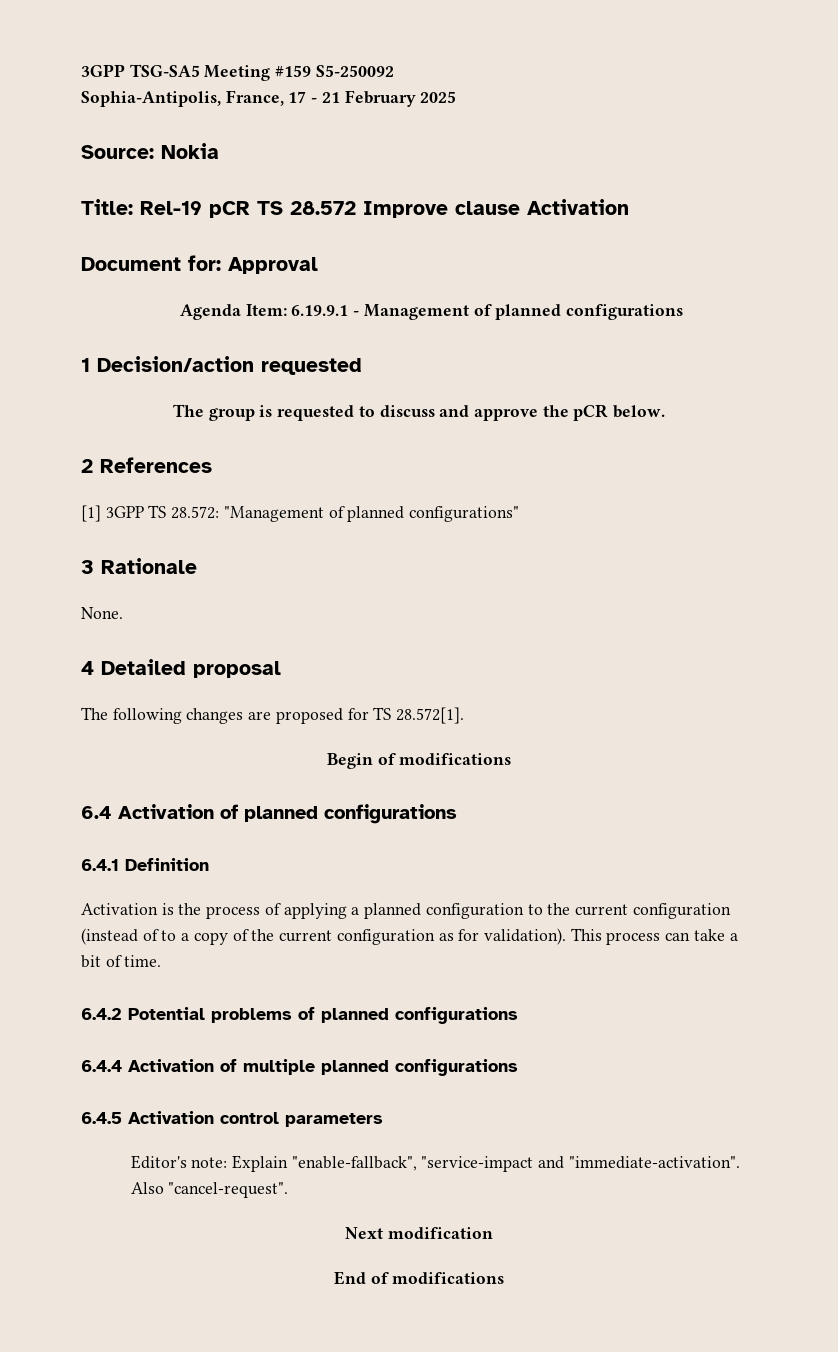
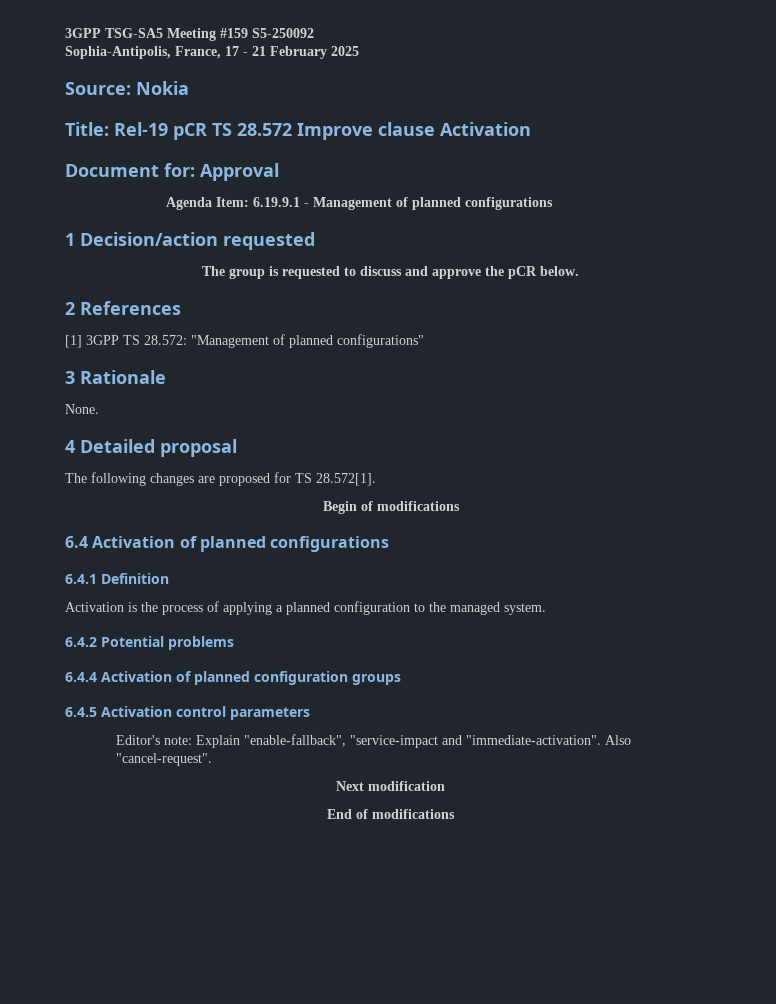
[574,903,731,919] [81,928,738,945] [81,955,162,968] current configuration (instead of to a copy of the current configuration as for validation). This process can take a bit of time. -> [450,602,546,615] managed system.
[298,1007,518,1024] of planned configurations -> (234, 643) none
[243,1059,518,1076] multiple planned configurations -> [194,671,401,685] planned configuration groups

